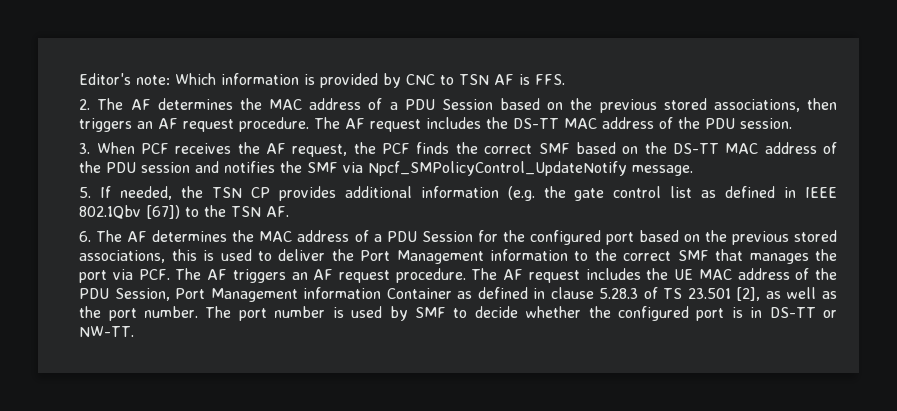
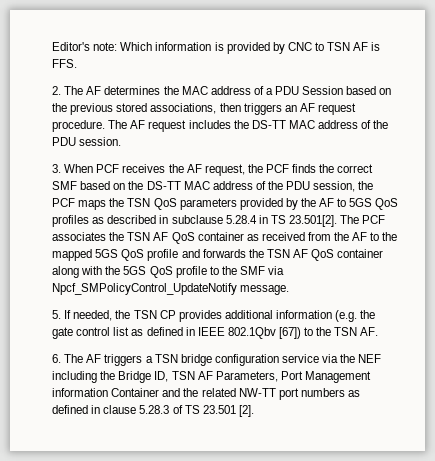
[141,161,276,173] session and notifies -> [313,181,374,192] [52,198,399,210] [52,215,386,227] [52,232,398,244] [52,249,384,261] [52,266,219,278] session, the PCF maps the TSN QoS parameters provided by the AF to 5GS QoS profiles as described in subclause 5.28.4 in TS 23.501[2]. The PCF associates the TSN AF QoS container as received from the AF to the mapped 5GS QoS profile and forwards the TSN AF QoS container along with the 5GS QoS profile to
[152,230,837,245] [79,249,837,264] [79,268,837,283] [79,287,452,302] determines the MAC address of a PDU Session for the configured port based on the previous stored associations, this is used to deliver the Port Management information to the correct SMF that manages the port via PCF. The AF triggers an AF request procedure. The AF request includes the UE MAC address of the PDU Session, Port Management information Container -> [104,354,382,366] [52,371,371,383] [52,388,345,400] triggers a TSN bridge configuration service via the NEF including the Bridge ID, TSN AF Parameters, Port Management information Container and the related NW-TT port numbers
[736,287,838,301] [79,306,838,321] [79,326,135,337] [2], as well as the port number. The port number is used by SMF to decide whether the configured port is in DS-TT or NW-TT. -> [238,405,254,417] [2].

